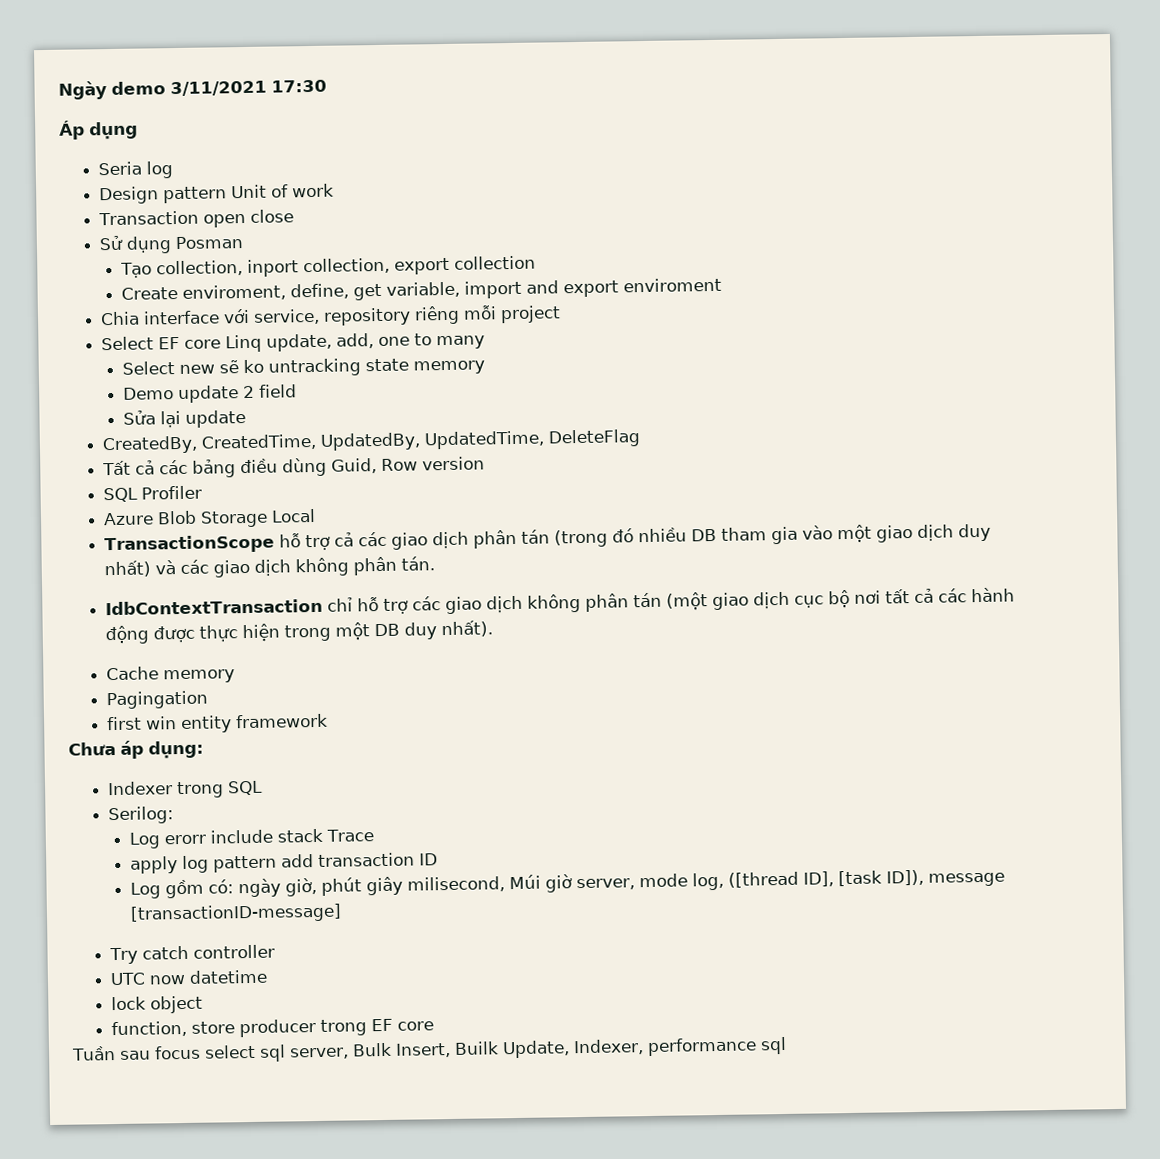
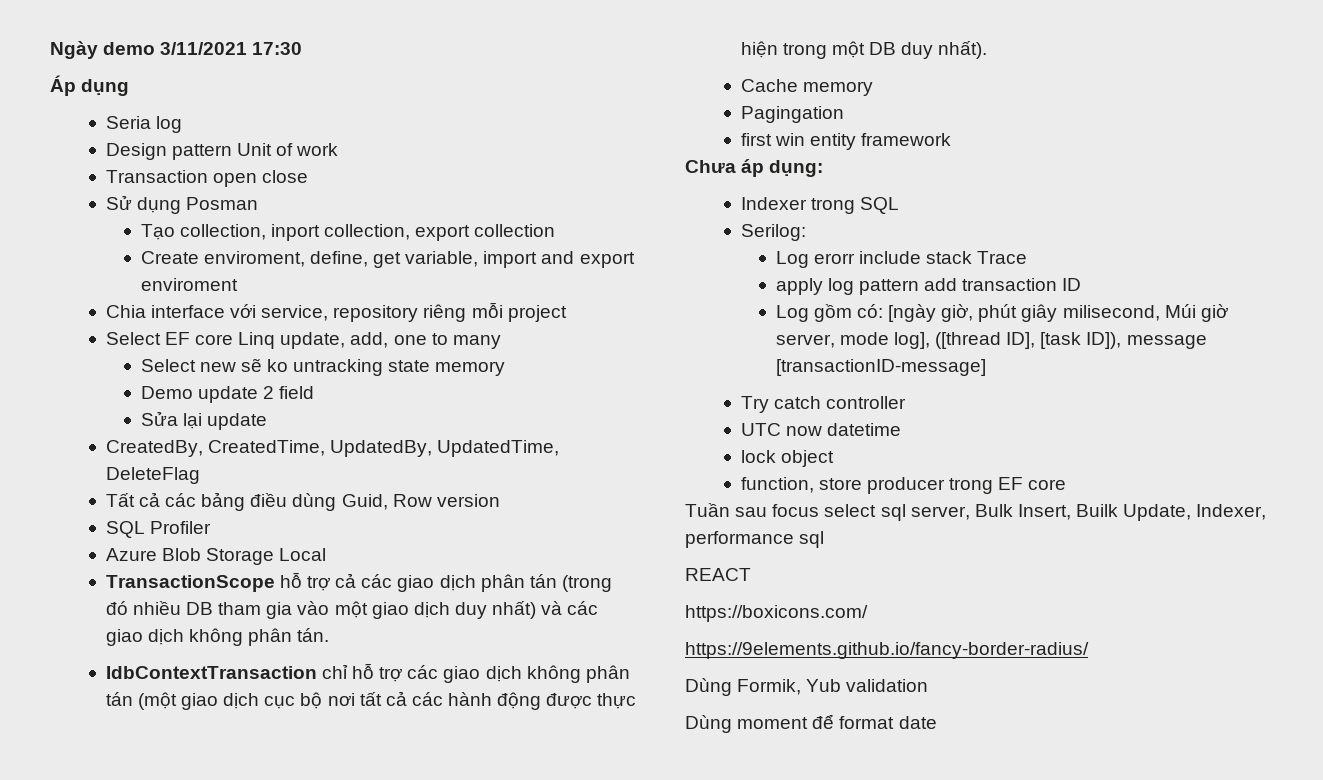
[237,878,281,898] ngày -> [888,304,937,322] [ngày
[691,872,724,891] log, -> [893,332,930,349] log],
(787, 1045) none -> [685,568,751,581] [685,605,868,622] [685,642,1089,659] [685,678,929,696] [685,714,937,733] // REACT // https://boxicons.com/ // https://9elements.github.io/fancy-border-radius/ // Dùng Formik, Yub validation // Dùng moment để format date

